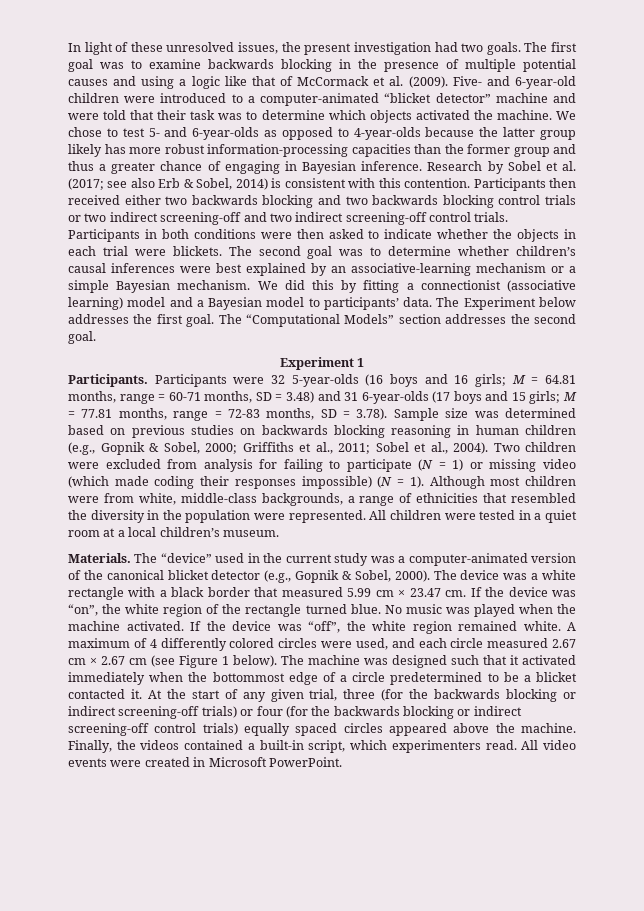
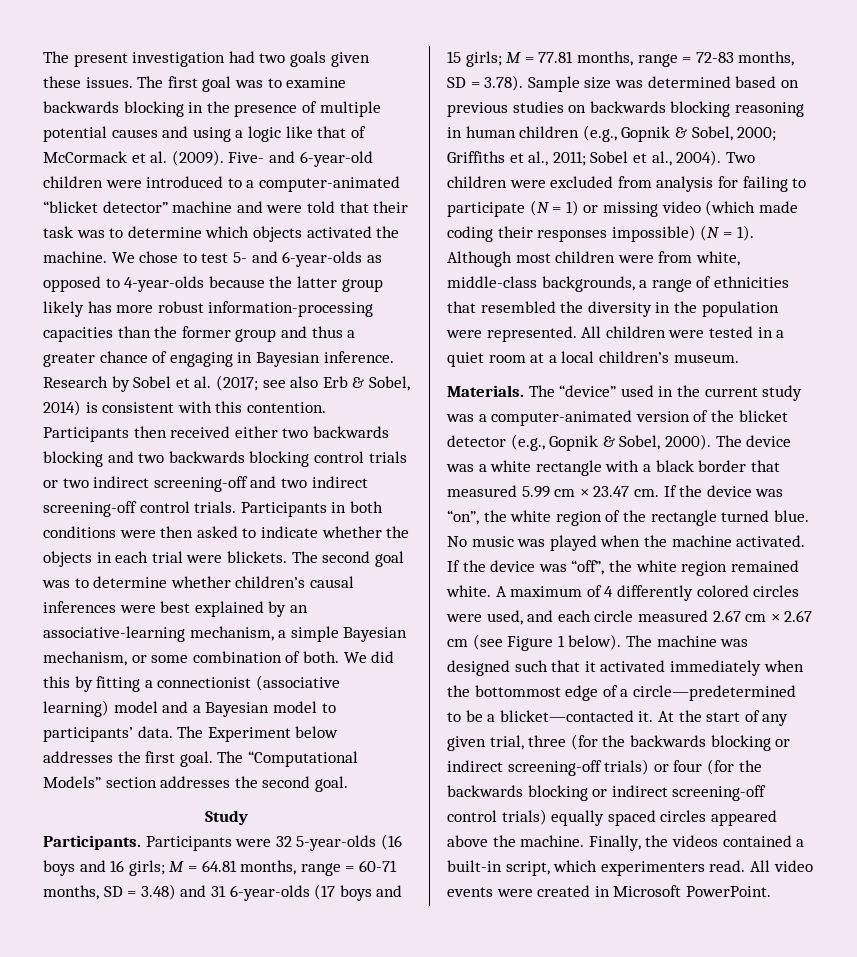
[68,42,521,55] In light of these unresolved issues, the present investigation had two goals. -> [43,51,370,67] [43,76,133,88] The present investigation had two goals given these issues.
[476,263,564,273] mechanism or -> [189,626,274,641] mechanism,
[177,280,251,290] mechanism. -> [43,651,339,666] mechanism, or some combination of both.
[279,357,365,370] Experiment 1 -> [205,810,248,825] Study
[106,570,164,580] canonical -> (734, 416) none
[352,672,483,685] circle predetermined -> [632,685,796,701] circle—predetermined
[536,672,578,682] [68,689,125,699] blicket contacted -> [499,710,634,722] blicket—contacted

